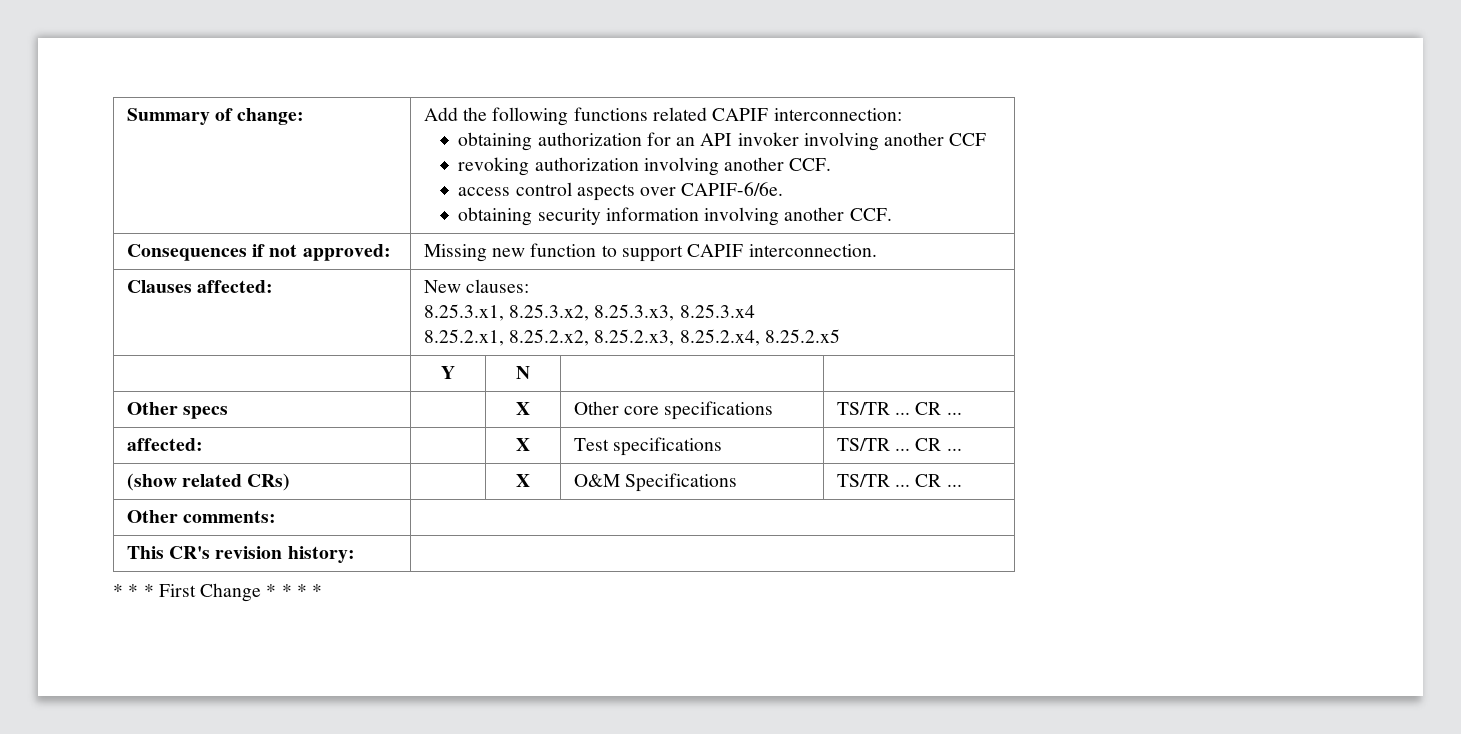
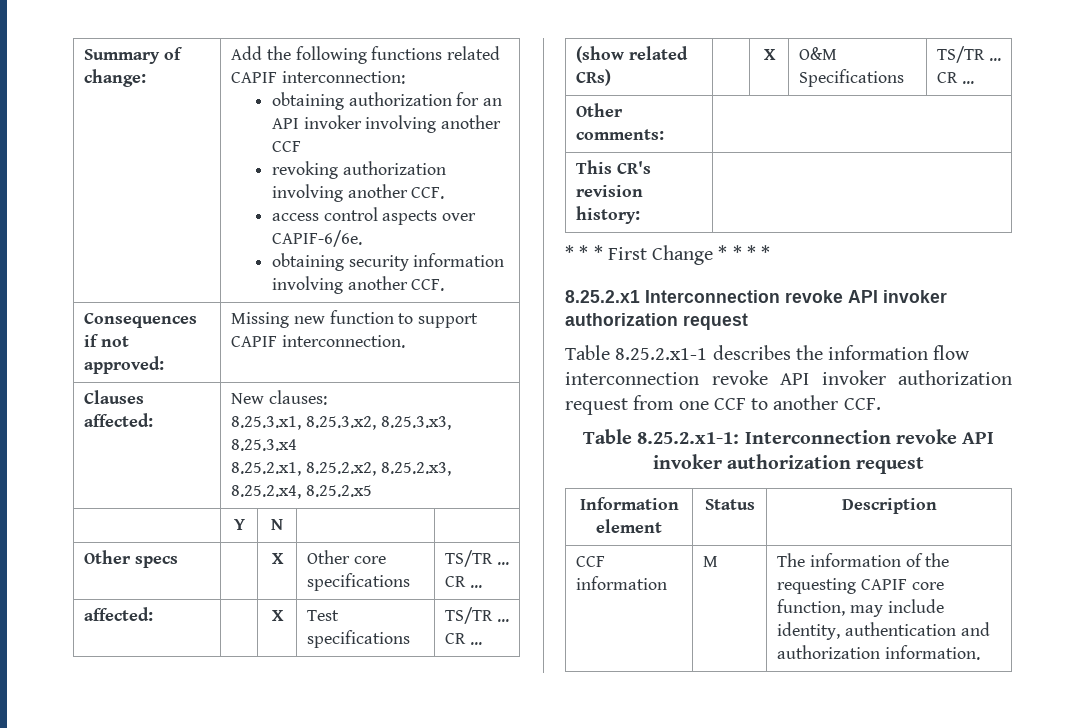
(323, 590) none -> [565,290,947,303] [565,313,748,330] [565,345,971,360] [565,370,1012,385] [565,395,881,415] [582,429,995,444] [652,454,925,474] [579,497,679,510] [596,519,662,533] [704,499,755,510] [841,498,937,514] [576,556,606,567] [576,576,668,590] [703,556,719,567] [777,553,950,567] [777,578,944,594] [777,599,944,617] [777,622,990,640] [777,645,980,660] // 8.25.2.x1 Interconnection revoke API invoker authorization request // Table 8.25.2.x1-1 describes the information flow interconnection revoke API invoker authorization request from one CCF to another CCF. // Table 8.25.2.x1-1: Interconnection revoke API invoker authorization request // Information element | Status | Description // CCF information | M | The information of the requesting CAPIF core function, may include identity, authentication and authorization information.

